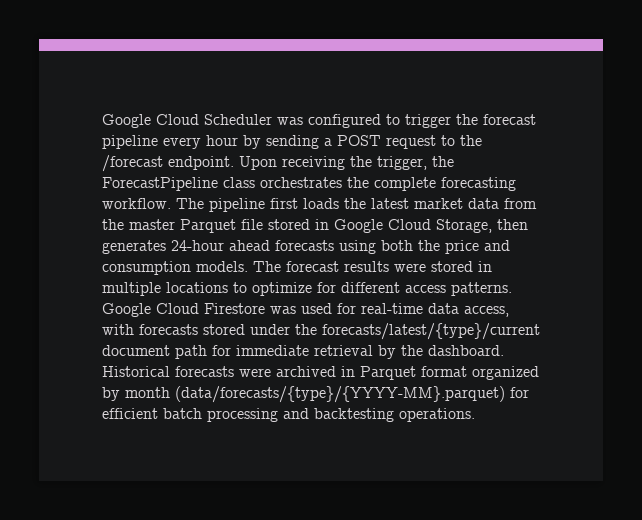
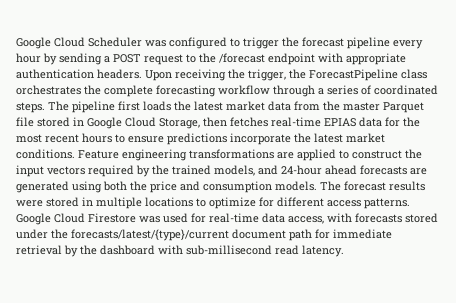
[168,156,234,170] endpoint. -> [268,53,406,65] [16,69,142,79] endpoint with appropriate authentication headers.
[102,198,171,209] workflow. -> [218,85,438,97] [16,102,45,113] workflow through a series of coordinated steps.
[102,240,166,254] generates -> [230,117,420,127] [16,133,385,145] [16,149,422,161] [16,165,278,177] fetches real-time EPIAS data for the most recent hours to ensure predictions incorporate the latest market conditions. Feature engineering transformations are applied to construct the input vectors required by the trained models, and
(334, 245) none -> [410,168,427,175] [16,181,69,193] are generated
[428,345,504,356] [102,366,539,380] [102,386,529,403] [102,408,475,422] dashboard. Historical forecasts were archived in Parquet format organized by month (data/forecasts/{type}/{YYYY-MM}.parquet) for efficient batch processing and backtesting operations. -> [100,245,344,257] dashboard with sub-millisecond read latency.

